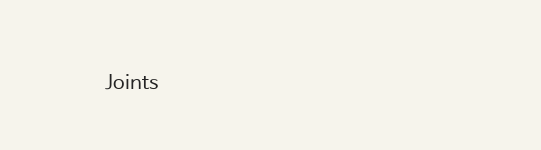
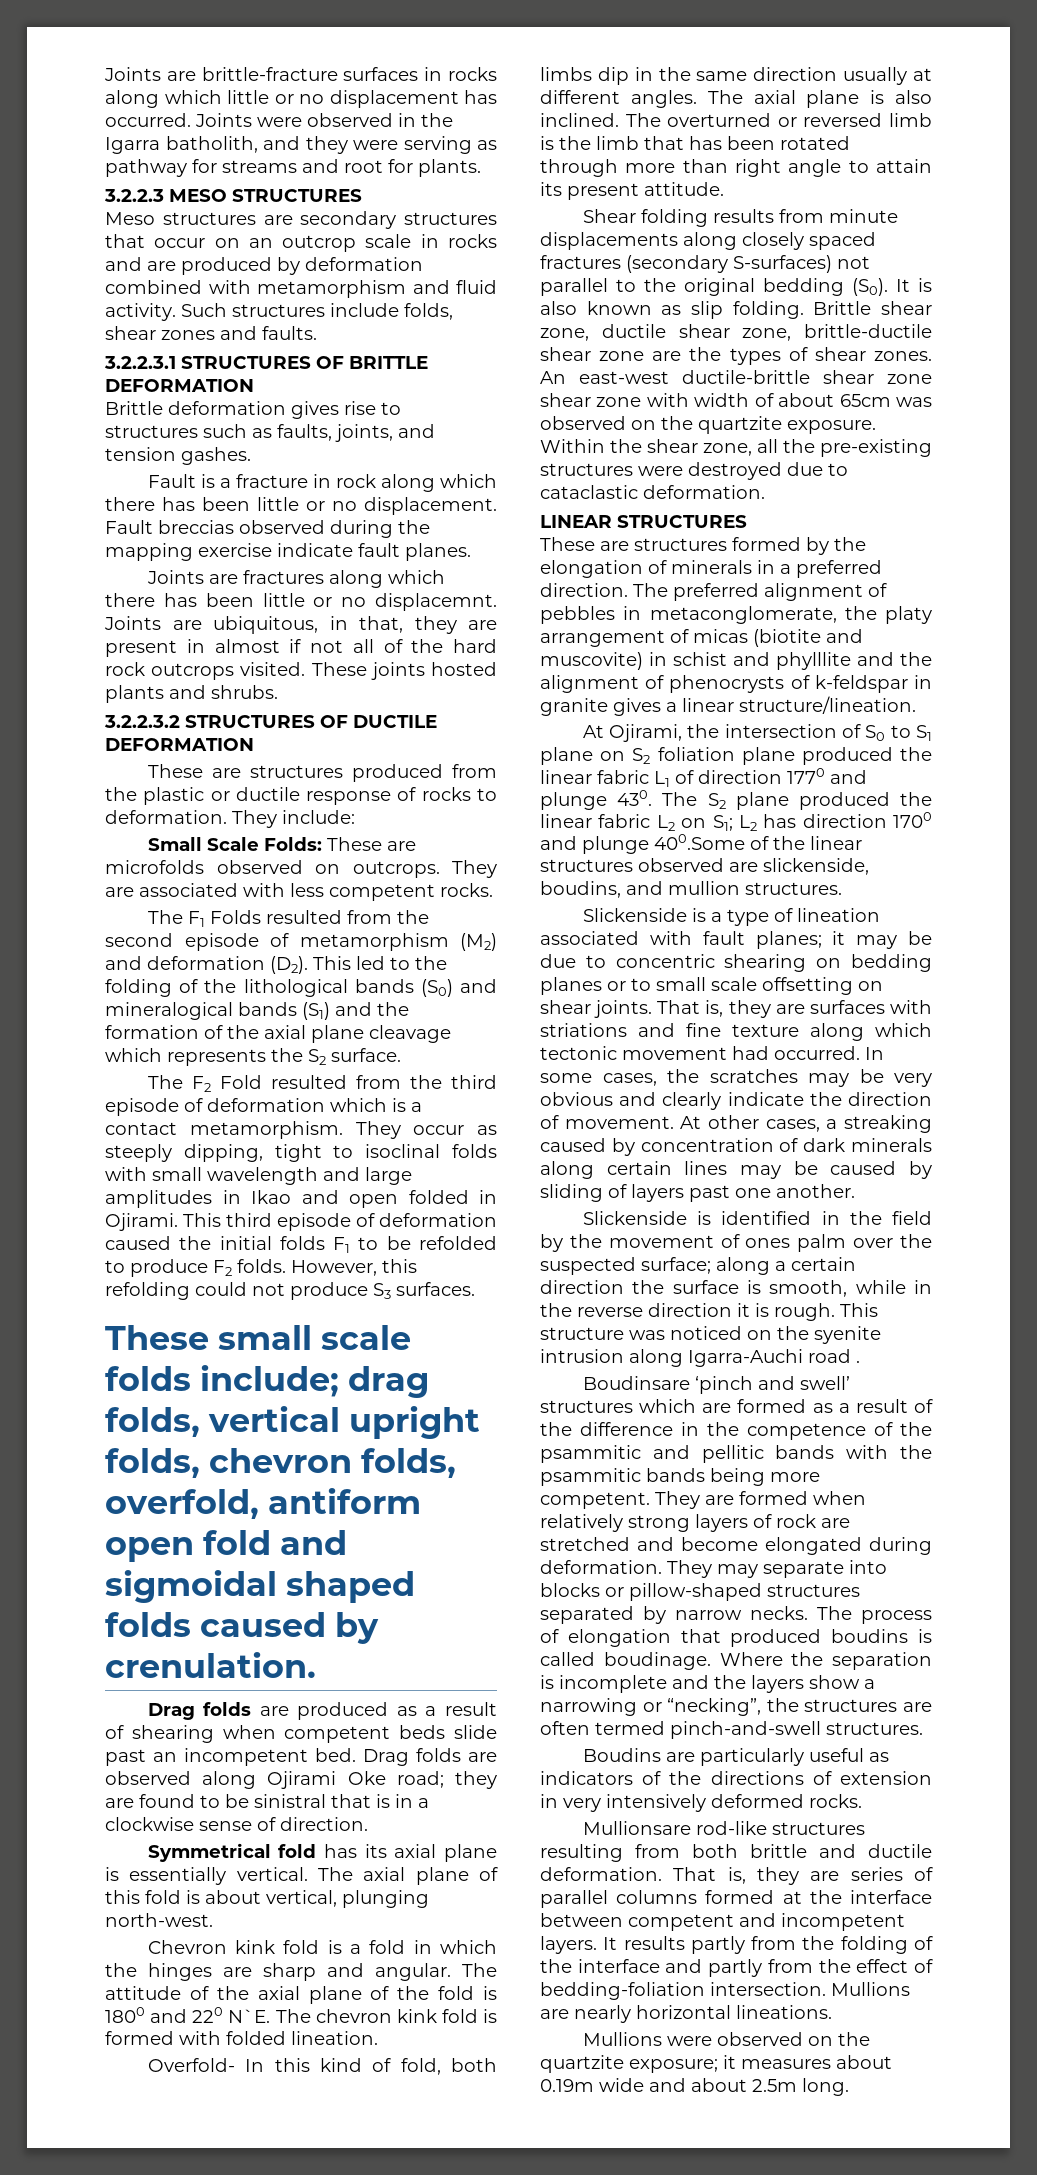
[105,74,159,90] Joints -> [104,67,497,81] [105,90,497,108] [105,113,453,127] [105,136,497,154] [105,159,481,177] [104,189,362,202] [105,211,497,229] [105,234,497,252] [105,257,423,275] [105,280,497,298] [105,303,453,321] [105,326,317,340] [104,356,428,369] [105,379,254,392] [105,401,401,419] [105,424,435,442] [105,447,251,465] [147,474,497,492] [105,497,497,515] [105,520,430,538] [105,543,471,561] [146,570,445,588] [105,593,498,611] [104,616,497,634] [105,639,497,657] [105,662,497,680] [105,685,278,703] [104,715,437,728] [105,738,254,751] [147,764,497,782] [105,787,497,805] [105,810,355,828] [147,837,416,851] [105,860,497,878] [105,883,493,901] [147,910,429,927] [105,933,497,951] [105,956,447,974] [105,979,497,997] [105,1002,409,1020] [105,1025,451,1043] [105,1048,401,1066] [147,1075,497,1092] [105,1098,422,1116] [105,1121,497,1139] [105,1144,498,1162] [105,1167,412,1185] [105,1190,497,1208] [105,1213,497,1231] [105,1236,497,1253] [105,1259,417,1277] [105,1282,475,1300] [105,1325,412,1350] [105,1365,430,1398] [105,1406,481,1439] [105,1448,457,1478] [105,1488,422,1519] [105,1530,348,1562] [105,1570,416,1603] [105,1612,380,1644] [105,1652,316,1678] [147,1702,497,1720] [105,1725,497,1743] [105,1748,497,1766] [105,1771,497,1789] [105,1794,429,1808] [105,1817,368,1831] [147,1843,497,1862] [105,1867,498,1885] [105,1890,429,1908] [105,1913,213,1927] [147,1940,498,1954] [105,1963,497,1981] [105,1986,497,2004] [105,2007,497,2023] [105,2031,378,2045] [147,2058,497,2075] [540,67,932,85] [540,90,932,108] [540,113,932,127] [540,136,850,150] [540,159,932,177] [540,182,724,200] [582,209,898,227] [540,232,876,250] [540,255,870,273] [540,278,932,296] [540,301,932,319] [540,324,932,341] [540,347,932,365] [540,370,932,384] [540,393,932,407] [540,416,876,434] [540,439,932,457] [540,462,848,480] [540,485,765,499] [540,515,747,528] [540,537,866,555] [540,560,882,578] [540,583,887,601] [540,606,932,624] [540,629,863,647] [540,652,932,670] [540,675,932,693] [540,696,916,716] [582,724,933,742] [540,747,932,765] [540,768,867,787] [540,790,932,810] [540,812,932,831] [540,834,862,854] [540,858,869,875] [540,881,842,898] [582,908,880,926] [540,931,932,949] [540,954,932,972] [540,977,883,995] [540,1000,932,1018] [540,1023,932,1041] [540,1046,884,1060] [540,1069,932,1087] [540,1092,932,1110] [540,1115,932,1133] [540,1138,932,1156] [540,1161,932,1179] [540,1184,855,1202] [582,1211,932,1225] [540,1234,932,1252] [540,1257,856,1275] [540,1280,932,1297] [540,1303,878,1321] [540,1326,881,1344] [540,1349,860,1367] [582,1376,850,1394] [540,1399,934,1413] [540,1422,932,1440] [540,1445,932,1463] [540,1468,820,1486] [540,1491,866,1509] [540,1514,850,1532] [540,1537,932,1555] [540,1560,887,1578] [540,1583,860,1601] [540,1606,932,1624] [540,1629,932,1647] [540,1652,932,1670] [540,1675,875,1693] [540,1698,932,1716] [540,1721,923,1739] [582,1748,889,1766] [540,1771,932,1785] [540,1794,862,1812] [582,1821,865,1835] [540,1844,932,1862] [540,1867,933,1885] [540,1890,932,1908] [540,1913,905,1931] [540,1936,933,1954] [540,1959,933,1977] [540,1982,910,2000] [540,2005,832,2023] [582,2032,870,2046] [540,2055,892,2073] [540,2078,849,2096] Joints are brittle-fracture surfaces in rocks along which little or no displacement has occurred. Joints were observed in the Igarra batholith, and they were serving as pathway for streams and root for plants. // 3.2.2.3 MESO STRUCTURES // Meso structures are secondary structures that occur on an outcrop scale in rocks and are produced by deformation combined with metamorphism and fluid activity. Such structures include folds, shear zones and faults. // 3.2.2.3.1 STRUCTURES OF BRITTLE DEFORMATION // Brittle deformation gives rise to structures such as faults, joints, and tension gashes. // Fault is a fracture in rock along which there has been little or no displacement. Fault breccias observed during the mapping exercise indicate fault planes. // Joints are fractures along which there has been little or no displacemnt. Joints are ubiquitous, in that, they are present in almost if not all of the hard rock outcrops visited. These joints hosted plants and shrubs. // 3.2.2.3.2 STRUCTURES OF DUCTILE DEFORMATION // These are structures produced from the plastic or ductile response of rocks to deformation. They include: // Small Scale Folds: These are microfolds observed on outcrops. They are associated with less competent rocks. // The F1 Folds resulted from the second episode of metamorphism (M2) and deformation (D2). This led to the folding of the lithological bands (S0) and mineralogical bands (S1) and the formation of the axial plane cleavage which represents the S2 surface. // The F2 Fold resulted from the third episode of deformation which is a contact metamorphism. They occur as steeply dipping, tight to isoclinal folds with small wavelength and large amplitudes in Ikao and open folded in Ojirami. This third episode of deformation caused the initial folds F1 to be refolded to produce F2 folds. However, this refolding could not produce S3 surfaces. // These small scale folds include; drag folds, vertical upright folds, chevron folds, overfold, antiform open fold and sigmoidal shaped folds caused by crenulation. // Drag folds are produced as a result of shearing when competent beds slide past an incompetent bed. Drag folds are observed along Ojirami Oke road; they are found to be sinistral that is in a clockwise sense of direction. // Symmetrical fold has its axial plane is essentially vertical. The axial plane of this fold is about vertical, plunging north-west. // Chevron kink fold is a fold in which the hinges are sharp and angular. The attitude of the axial plane of the fold is 1800 and 220 N`E. The chevron kink fold is formed with folded lineation. // Overfold- In this kind of fold, both limbs dip in the same direction usually at different angles. The axial plane is also inclined. The overturned or reversed limb is the limb that has been rotated through more than right angle to attain its present attitude. // Shear folding results from minute displacements along closely spaced fractures (secondary S-surfaces) not parallel to the original bedding (S0). It is also known as slip folding. Brittle shear zone, ductile shear zone, brittle-ductile shear zone are the types of shear zones. An east-west ductile-brittle shear zone shear zone with width of about 65cm was observed on the quartzite exposure. Within the shear zone, all the pre-existing structures were destroyed due to cataclastic deformation. // LINEAR STRUCTURES // These are structures formed by the elongation of minerals in a preferred direction. The preferred alignment of pebbles in metaconglomerate, the platy arrangement of micas (biotite and muscovite) in schist and phylllite and the alignment of phenocrysts of k-feldspar in granite gives a linear structure/lineation. // At Ojirami, the intersection of S0 to S1 plane on S2 foliation plane produced the linear fabric L1 of direction 1770 and plunge 430. The S2 plane produced the linear fabric L2 on S1; L2 has direction 1700 and plunge 400.Some of the linear structures observed are slickenside, boudins, and mullion structures. // Slickenside is a type of lineation associated with fault planes; it may be due to concentric shearing on bedding planes or to small scale offsetting on shear joints. That is, they are surfaces with striations and fine texture along which tectonic movement had occurred. In some cases, the scratches may be very obvious and clearly indicate the direction of movement. At other cases, a streaking caused by concentration of dark minerals along certain lines may be caused by sliding of layers past one another. // Slickenside is identified in the field by the movement of ones palm over the suspected surface; along a certain direction the surface is smooth, while in the reverse direction it is rough. This structure was noticed on the syenite intrusion along Igarra-Auchi road . // Boudinsare ‘pinch and swell’ structures which are formed as a result of the difference in the competence of the psammitic and pellitic bands with the psammitic bands being more competent. They are formed when relatively strong layers of rock are stretched and become elongated during deformation. They may separate into blocks or pillow-shaped structures separated by narrow necks. The process of elongation that produced boudins is called boudinage. Where the separation is incomplete and the layers show a narrowing or “necking”, the structures are often termed pinch-and-swell structures. // Boudins are particularly useful as indicators of the directions of extension in very intensively deformed rocks. // Mullionsare rod-like structures resulting from both brittle and ductile deformation. That is, they are series of parallel columns formed at the interface between competent and incompetent layers. It results partly from the folding of the interface and partly from the effect of bedding-foliation intersection. Mullions are nearly horizontal lineations. // Mullions were observed on the quartzite exposure; it measures about 0.19m wide and about 2.5m long.

